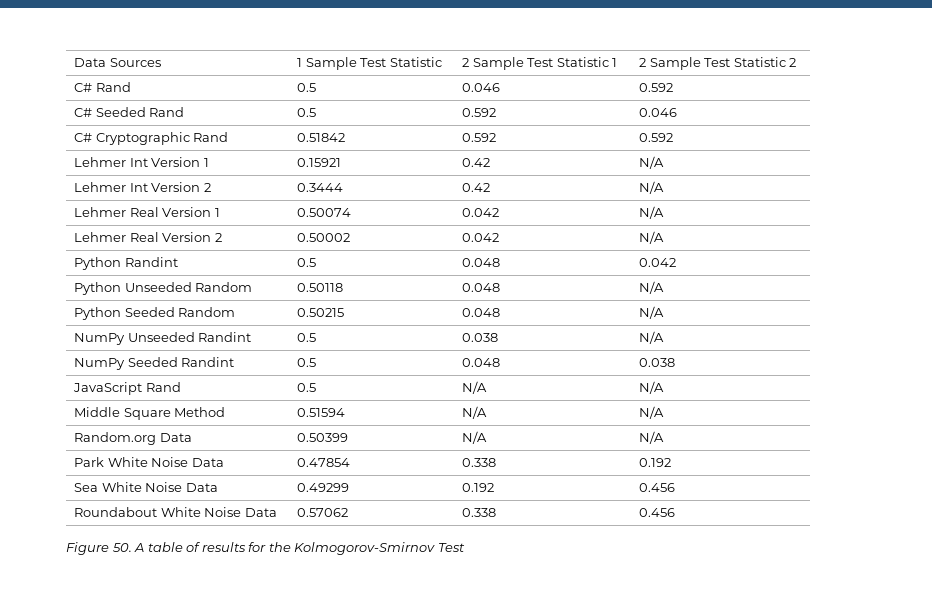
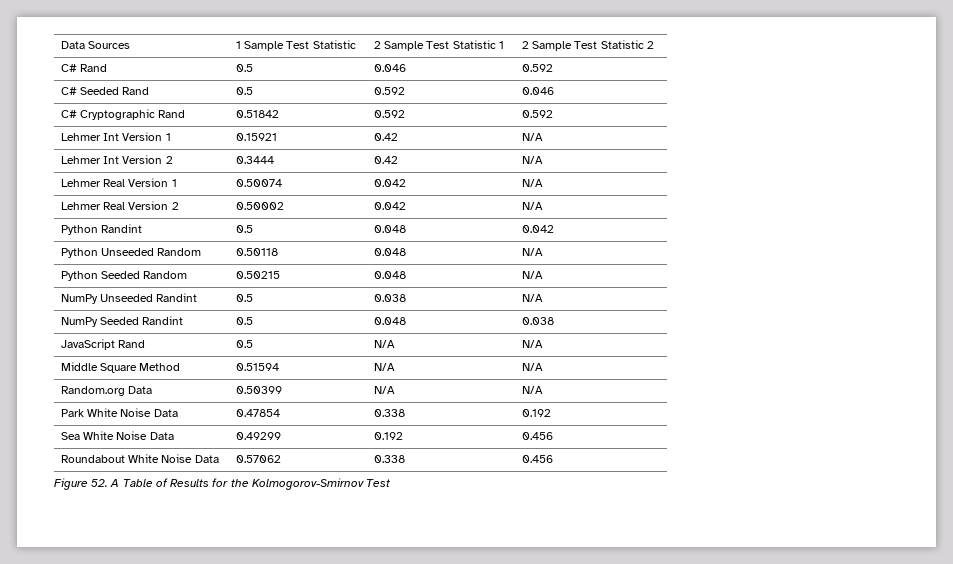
[111,542,246,552] 50. A table of results -> [91,478,210,487] 52. A Table of Results

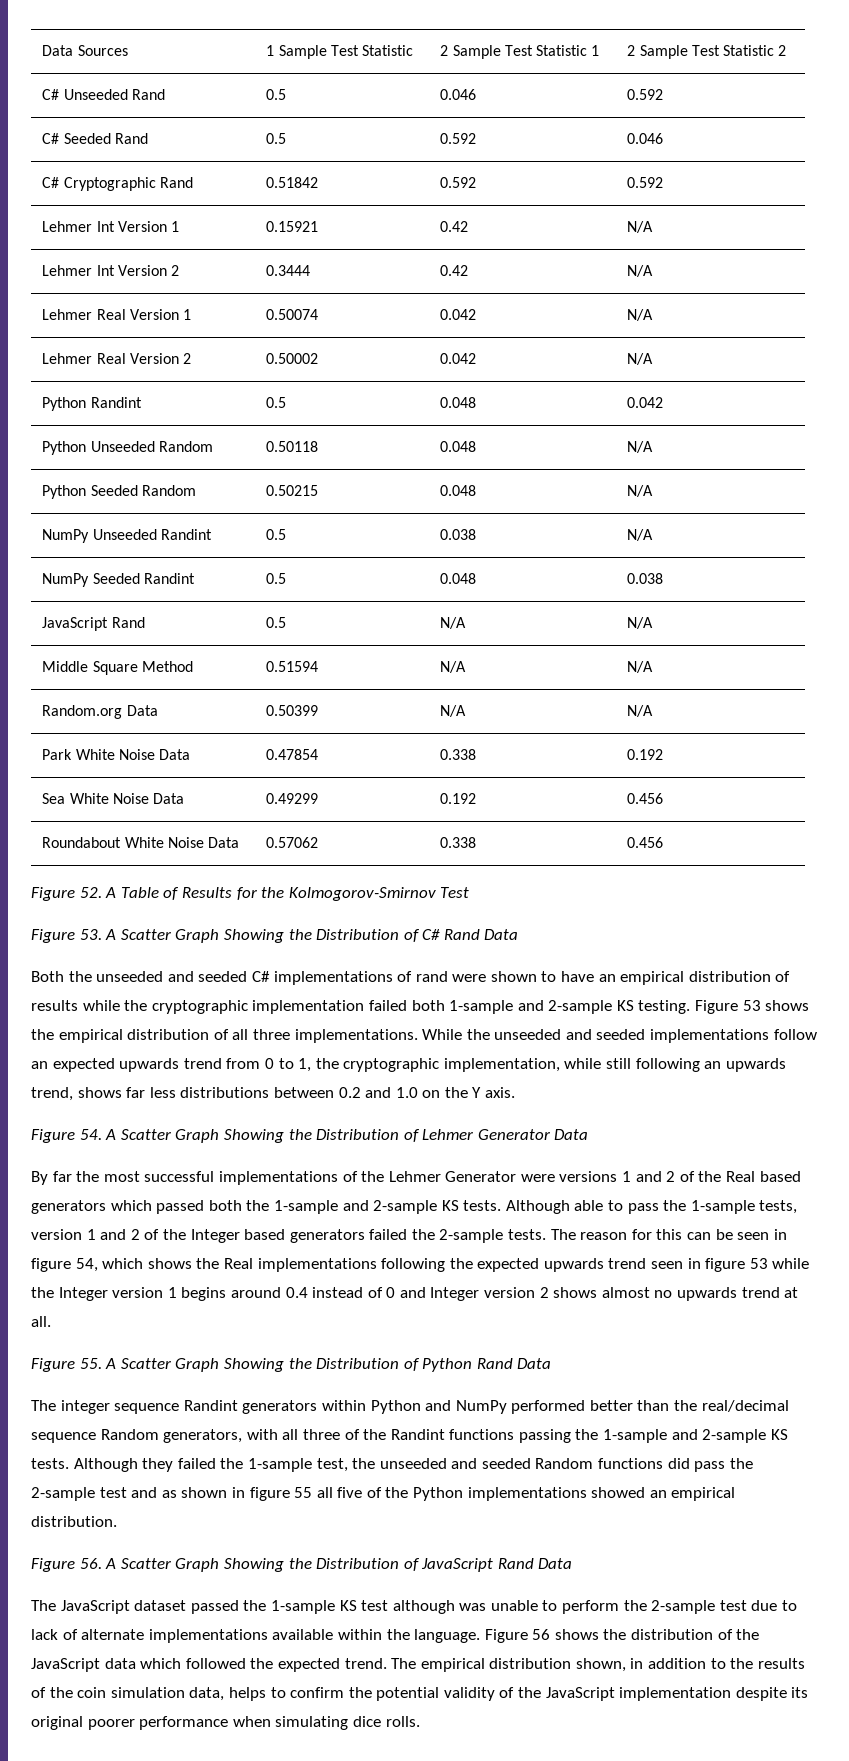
(77, 68) none -> [63,89,128,100] Unseeded
(391, 483) none -> [31,929,519,943] [31,971,791,985] [31,1000,810,1014] [31,1029,817,1043] [31,1058,786,1072] [31,1087,516,1101] [31,1129,589,1143] [31,1171,801,1185] [31,1200,798,1214] [31,1229,787,1243] [31,1258,810,1272] [31,1287,799,1301] [31,1316,51,1327] [31,1358,552,1372] [31,1400,789,1414] [31,1429,788,1443] [31,1458,753,1472] [31,1487,736,1501] [31,1516,117,1527] [31,1558,573,1572] [31,1600,798,1614] [31,1629,760,1643] [31,1658,805,1672] [31,1687,809,1701] [31,1716,420,1730] // Figure 53. A Scatter Graph Showing the Distribution of C# Rand Data // Both the unseeded and seeded C# implementations of rand were shown to have an empirical distribution of results while the cryptographic implementation failed both 1-sample and 2-sample KS testing. Figure 53 shows the empirical distribution of all three implementations. While the unseeded and seeded implementations follow an expected upwards trend from 0 to 1, the cryptographic implementation, while still following an upwards trend, shows far less distributions between 0.2 and 1.0 on the Y axis. // Figure 54. A Scatter Graph Showing the Distribution of Lehmer Generator Data // By far the most successful implementations of the Lehmer Generator were versions 1 and 2 of the Real based generators which passed both the 1-sample and 2-sample KS tests. Although able to pass the 1-sample tests, version 1 and 2 of the Integer based generators failed the 2-sample tests. The reason for this can be seen in figure 54, which shows the Real implementations following the expected upwards trend seen in figure 53 while the Integer version 1 begins around 0.4 instead of 0 and Integer version 2 shows almost no upwards trend at all. // Figure 55. A Scatter Graph Showing the Distribution of Python Rand Data // The integer sequence Randint generators within Python and NumPy performed better than the real/decimal sequence Random generators, with all three of the Randint functions passing the 1-sample and 2-sample KS tests. Although they failed the 1-sample test, the unseeded and seeded Random functions did pass the 2-sample test and as shown in figure 55 all five of the Python implementations showed an empirical distribution. // Figure 56. A Scatter Graph Showing the Distribution of JavaScript Rand Data // The JavaScript dataset passed the 1-sample KS test although was unable to perform the 2-sample test due to lack of alternate implementations available within the language. Figure 56 shows the distribution of the JavaScript data which followed the expected trend. The empirical distribution shown, in addition to the results of the coin simulation data, helps to confirm the potential validity of the JavaScript implementation despite its original poorer performance when simulating dice rolls.

